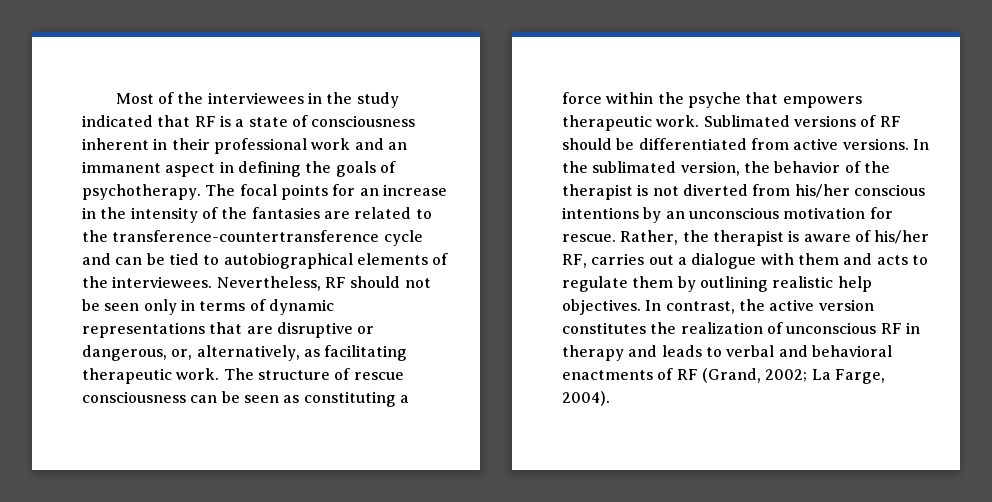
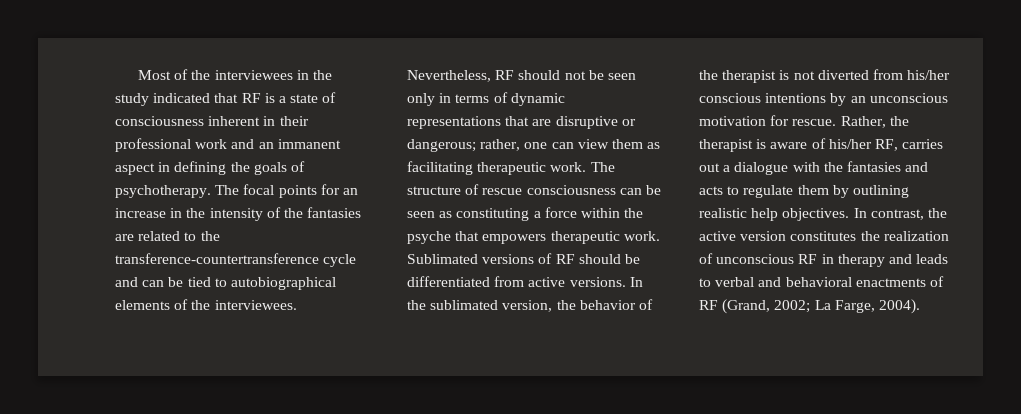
[82,345,300,361] dangerous, or, alternatively, -> [407,139,643,152] dangerous; rather, one can view them
[797,253,839,265] them -> [823,161,901,172] the fantasies

